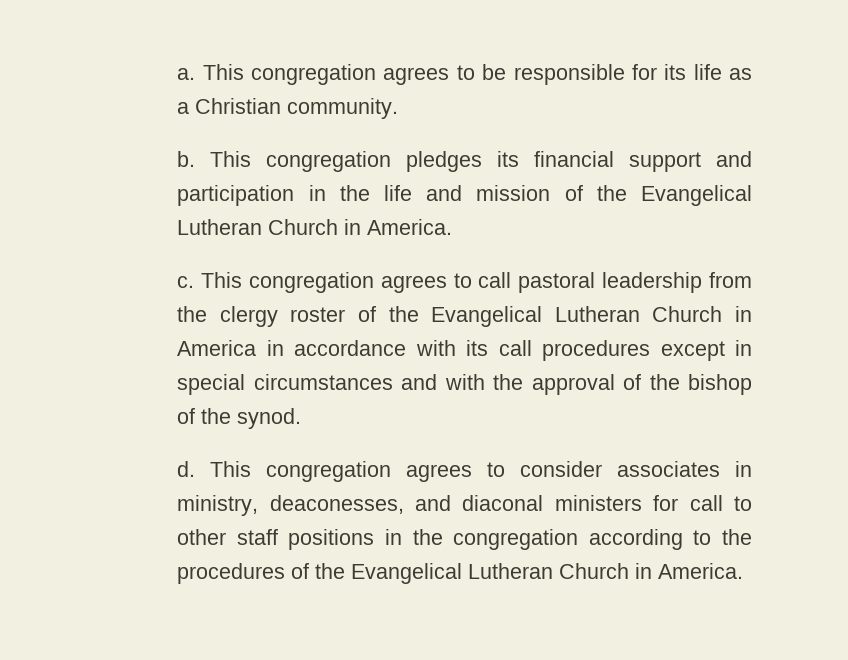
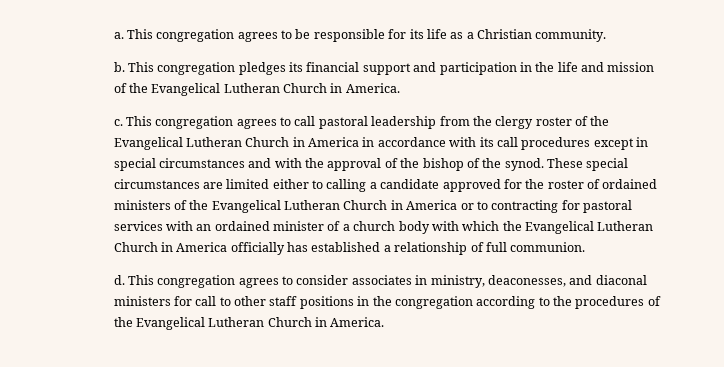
(302, 418) none -> [547,158,629,171] [113,179,658,192] [113,200,633,213] [113,221,654,234] [113,242,586,255] These special circumstances are limited either to calling a candidate approved for the roster of ordained ministers of the Evangelical Lutheran Church in America or to contracting for pastoral services with an ordained minister of a church body with which the Evangelical Lutheran Church in America officially has established a relationship of full communion.

